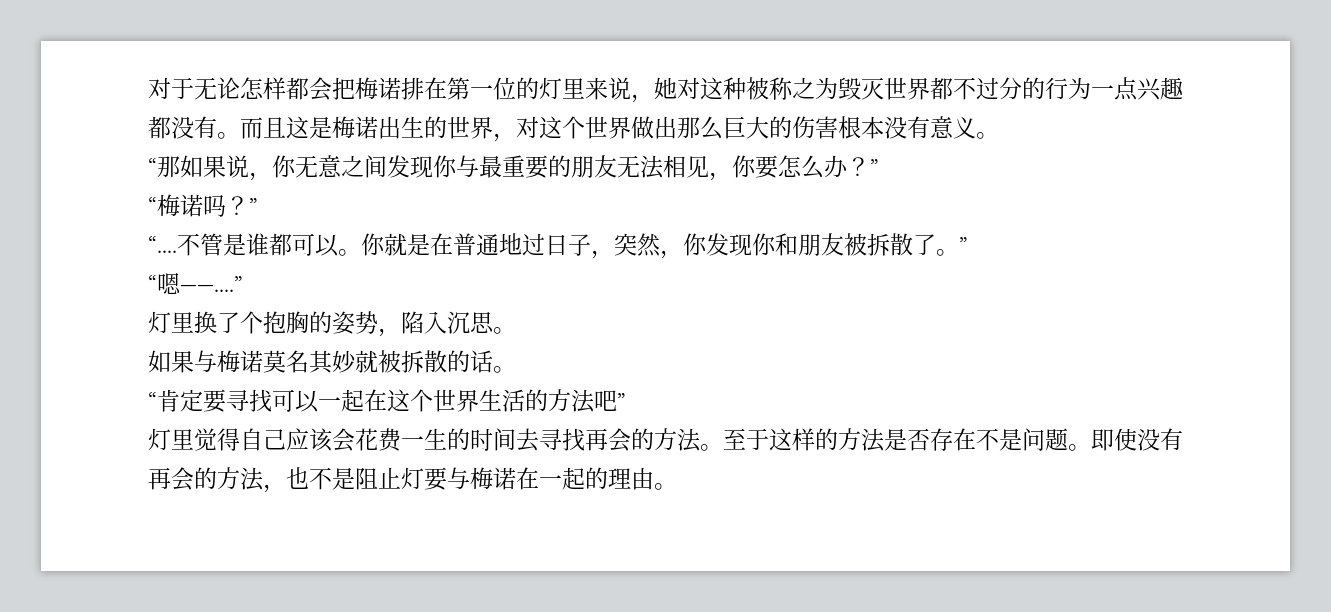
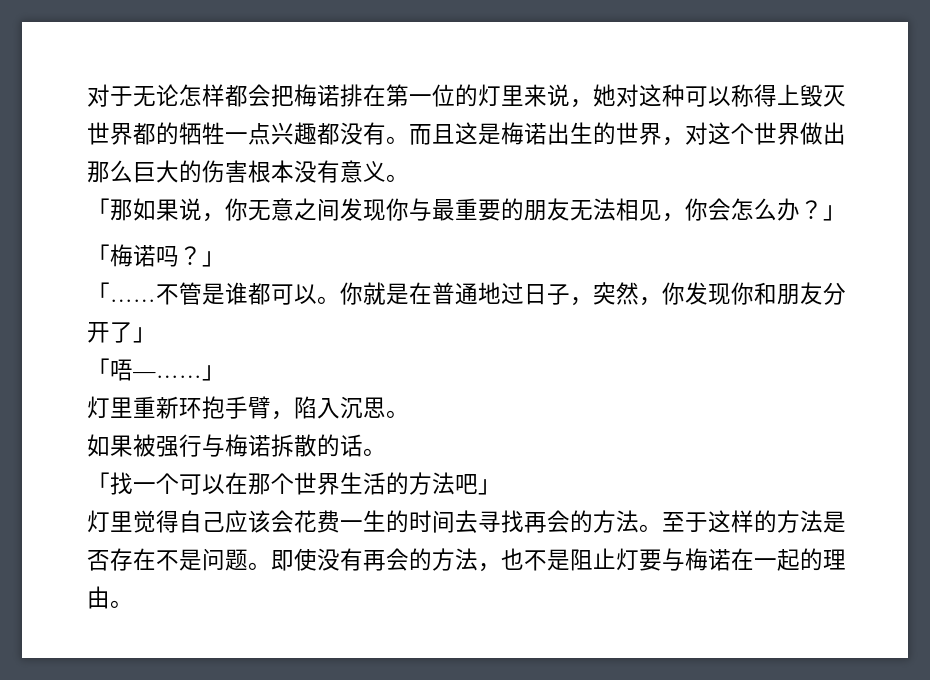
[746,77,1091,100] 被称之为毁灭世界都不过分的行为 -> [685,84,846,107] [87,122,225,145] 可以称得上毁灭世界都的牺牲
[148,158,157,175] “ -> [87,198,110,218] 「
[755,155,778,179] 要 -> [708,198,731,221] 会
[870,159,879,175] [148,194,258,217] [148,236,177,253] ” // “梅诺吗？” // “.... -> [823,205,846,221] [87,244,225,267] [87,282,156,302] 」 // 「梅诺吗？」 // 「……
[844,233,968,256] [148,273,243,295] [148,311,516,337] [148,350,516,374] [148,389,410,413] 被拆散了。” // “嗯——....” // 灯里换了个抱胸的姿势，陷入沉思。 // 如果与梅诺莫名其妙就被拆散的话。 // “肯定要寻找可以一起在这 -> [823,282,846,305] [87,322,156,343] [87,358,225,381] [87,396,409,420] [87,434,386,457] [87,472,271,495] 分开了」 // 「唔—……」 // 灯里重新环抱手臂，陷入沉思。 // 如果被强行与梅诺拆散的话。 // 「找一个可以在那
[617,393,626,409] ” -> [478,479,501,495] 」

